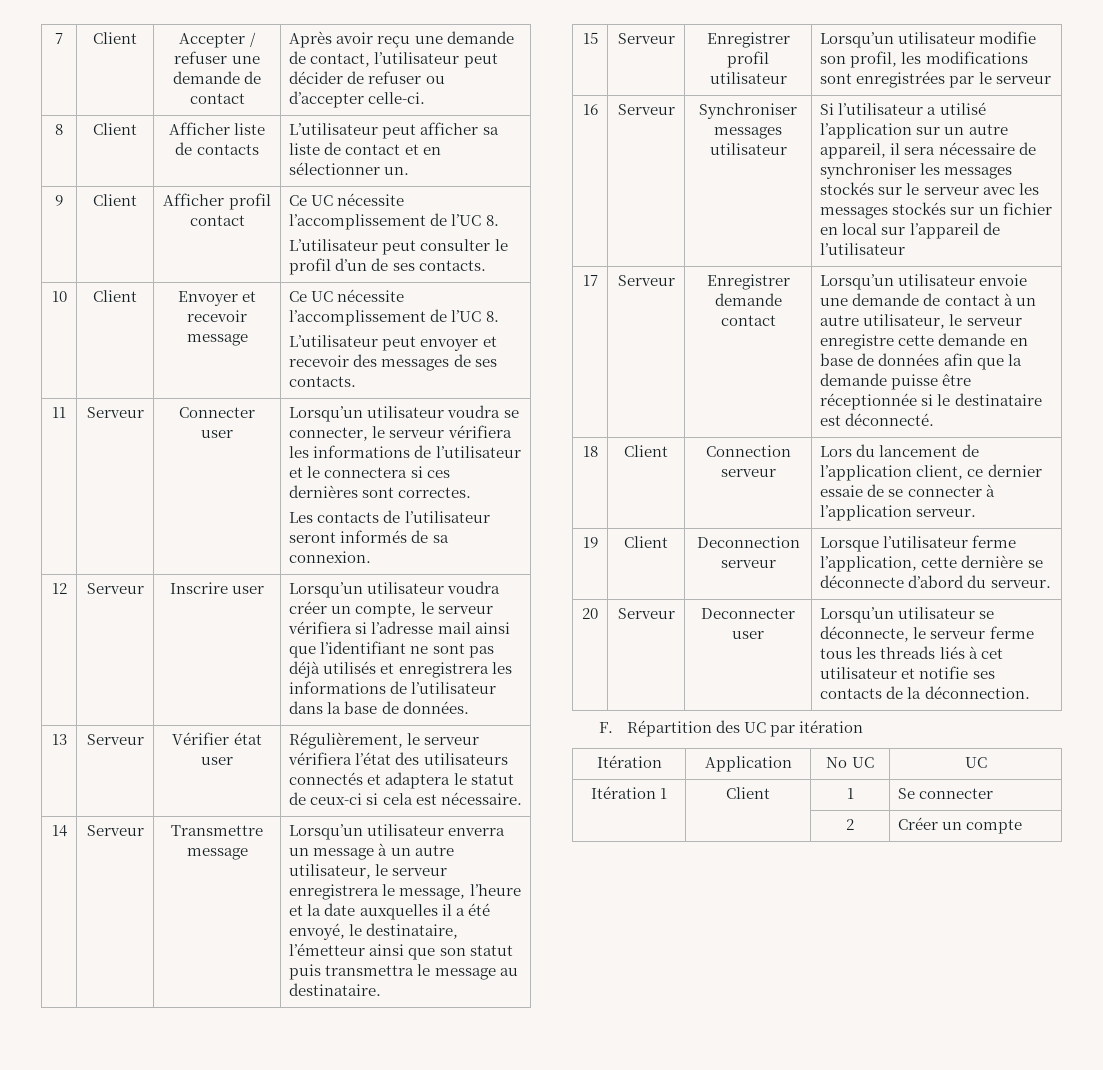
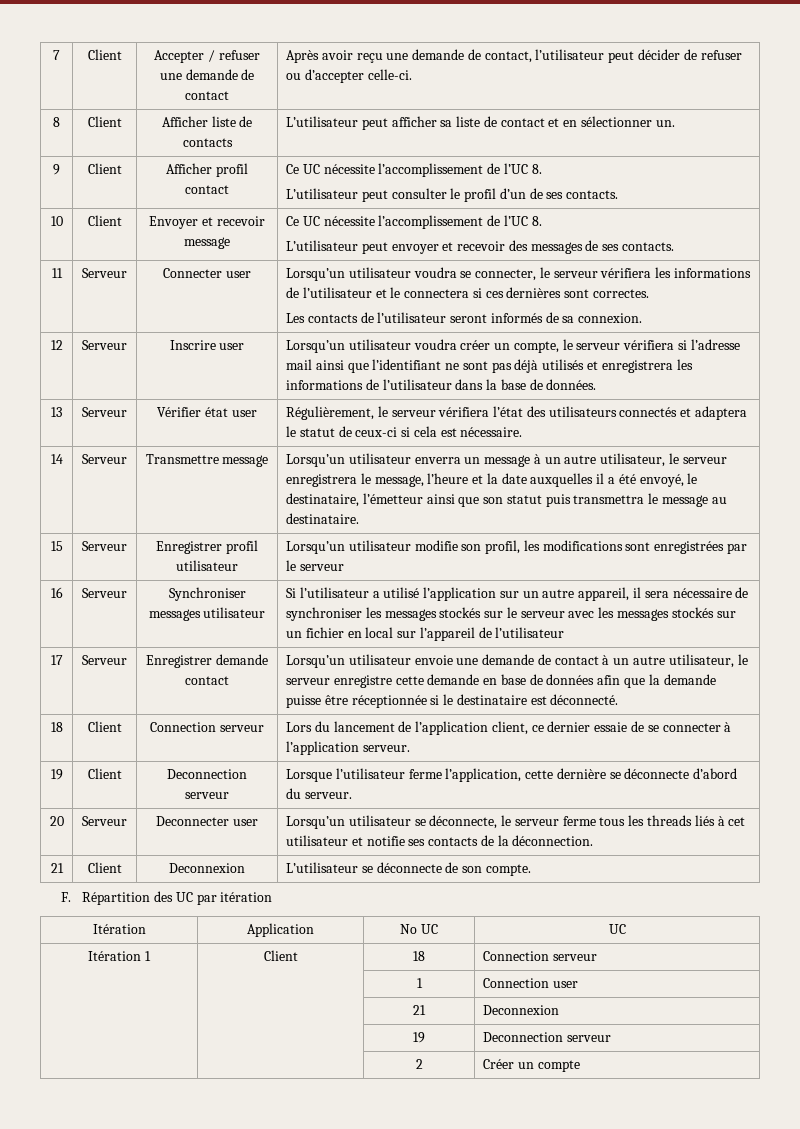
(1030, 692) none -> [50,863,64,873] [87,862,122,873] [169,863,245,873] [285,862,531,876] // 21 | Client | Deconnexion | L’utilisateur se déconnecte de son compte.
[846,788,854,799] [898,788,994,799] 1 | Se connecter -> [413,951,425,961] [482,951,597,961] [416,978,423,988] [482,978,578,988] [413,1005,426,1015] [482,1005,559,1015] [413,1032,425,1043] [482,1032,611,1042] 18 | Connection serveur // | | 1 | Connection user // | | 21 | Deconnexion // | | 19 | Deconnection serveur

